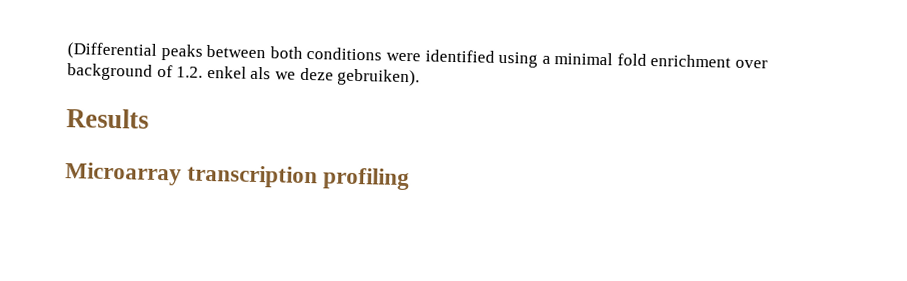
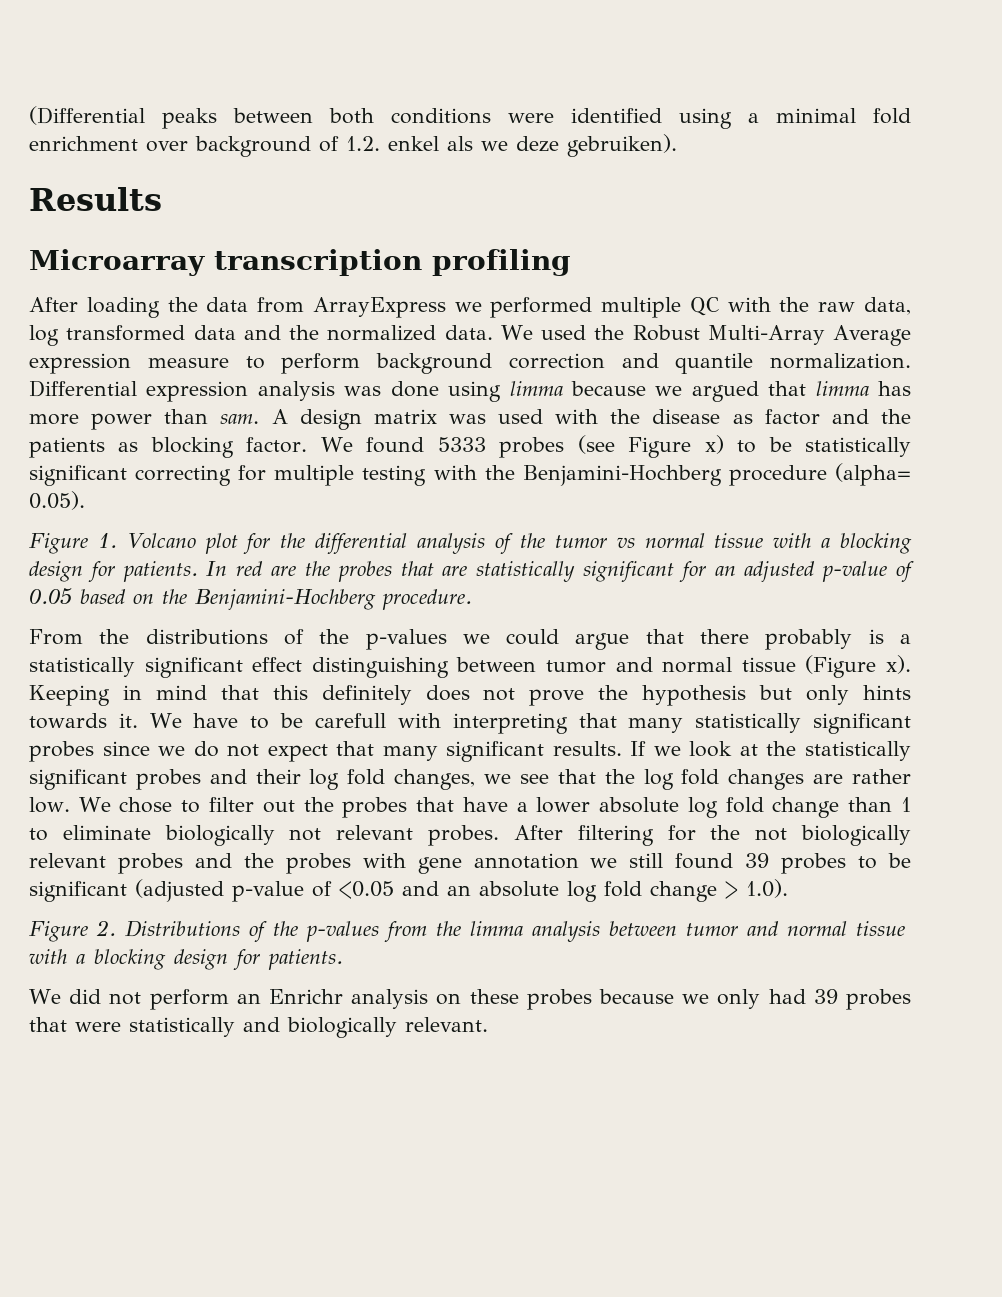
(411, 179) none -> [29,297,911,318] [29,325,912,346] [29,353,911,374] [29,380,911,402] [29,409,911,430] [29,435,911,458] [29,463,911,486] [29,491,85,510] [29,533,912,554] [29,561,914,582] [29,588,472,610] [29,629,911,650] [29,655,912,678] [29,685,911,706] [29,713,911,734] [29,741,911,762] [29,769,912,790] [29,797,912,818] [29,825,912,846] [29,853,912,874] [29,879,788,902] [29,920,905,942] [29,949,343,970] [29,989,912,1010] [29,1017,488,1038] // After loading the data from ArrayExpress we performed multiple QC with the raw data, log transformed data and the normalized data. We used the Robust Multi-Array Average expression measure to perform background correction and quantile normalization. Differential expression analysis was done using limma because we argued that limma has more power than sam. A design matrix was used with the disease as factor and the patients as blocking factor. We found 5333 probes (see Figure x) to be statistically significant correcting for multiple testing with the Benjamini-Hochberg procedure (alpha= 0.05). // Figure 1. Volcano plot for the differential analysis of the tumor vs normal tissue with a blocking design for patients. In red are the probes that are statistically significant for an adjusted p-value of 0.05 based on the Benjamini-Hochberg procedure. // From the distributions of the p-values we could argue that there probably is a statistically significant effect distinguishing between tumor and normal tissue (Figure x). Keeping in mind that this definitely does not prove the hypothesis but only hints towards it. We have to be carefull with interpreting that many statistically significant probes since we do not expect that many significant results. If we look at the statistically significant probes and their log fold changes, we see that the log fold changes are rather low. We chose to filter out the probes that have a lower absolute log fold change than 1 to eliminate biologically not relevant probes. After filtering for the not biologically relevant probes and the probes with gene annotation we still found 39 probes to be significant (adjusted p-value of <0.05 and an absolute log fold change > 1.0). // Figure 2. Distributions of the p-values from the limma analysis between tumor and normal tissue with a blocking design for patients. // We did not perform an Enrichr analysis on these probes because we only had 39 probes that were statistically and biologically relevant.

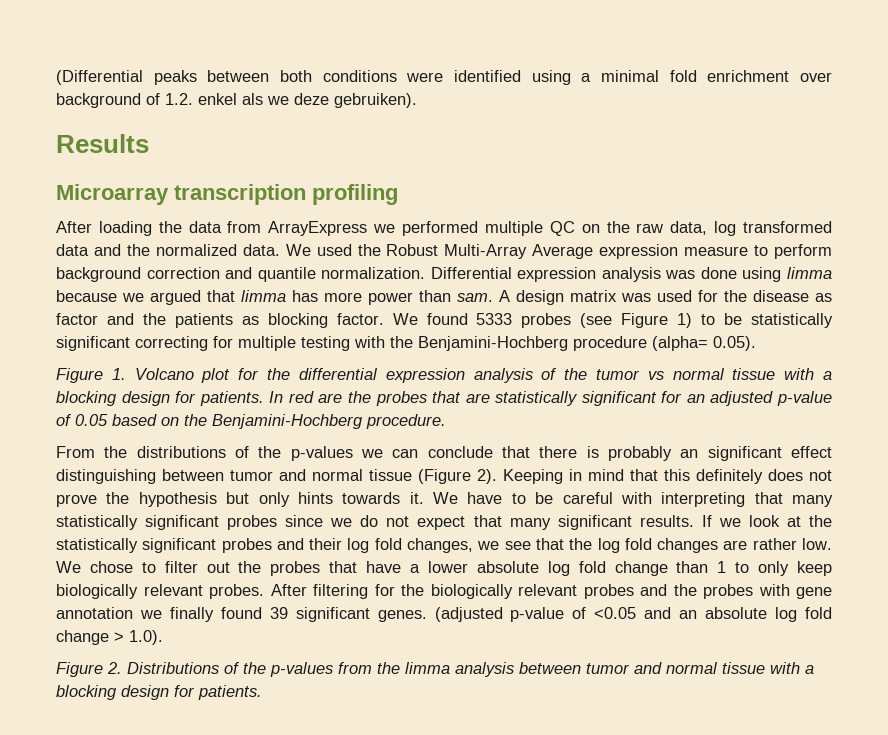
[727,297,771,312] with -> [581,224,600,233] on
[555,409,599,424] with -> [698,290,718,302] for
[704,435,724,454] x) -> [677,313,693,328] 1)
(408, 543) none -> [385,368,465,383] expression
[506,629,911,650] [29,657,135,677] could argue that there probably is a statistically -> [392,446,699,461] can conclude that there is probably an
[886,655,912,674] x). -> [477,469,497,484] 2).
[314,713,386,728] carefull -> [562,492,613,504] careful
[62,825,322,846] eliminate biologically not -> [758,561,833,576] [56,584,138,599] only keep biologically
[755,828,788,841] not -> (424, 590) none
[629,853,664,868] still -> [169,607,214,622] finally
[781,853,912,874] [29,881,127,902] probes to be significant -> [295,607,427,622] significant genes.
[29,989,912,1010] [29,1017,488,1038] // We did not perform an Enrichr analysis on these probes because we only had 39 probes that were statistically and biologically relevant. -> (262, 692) none

